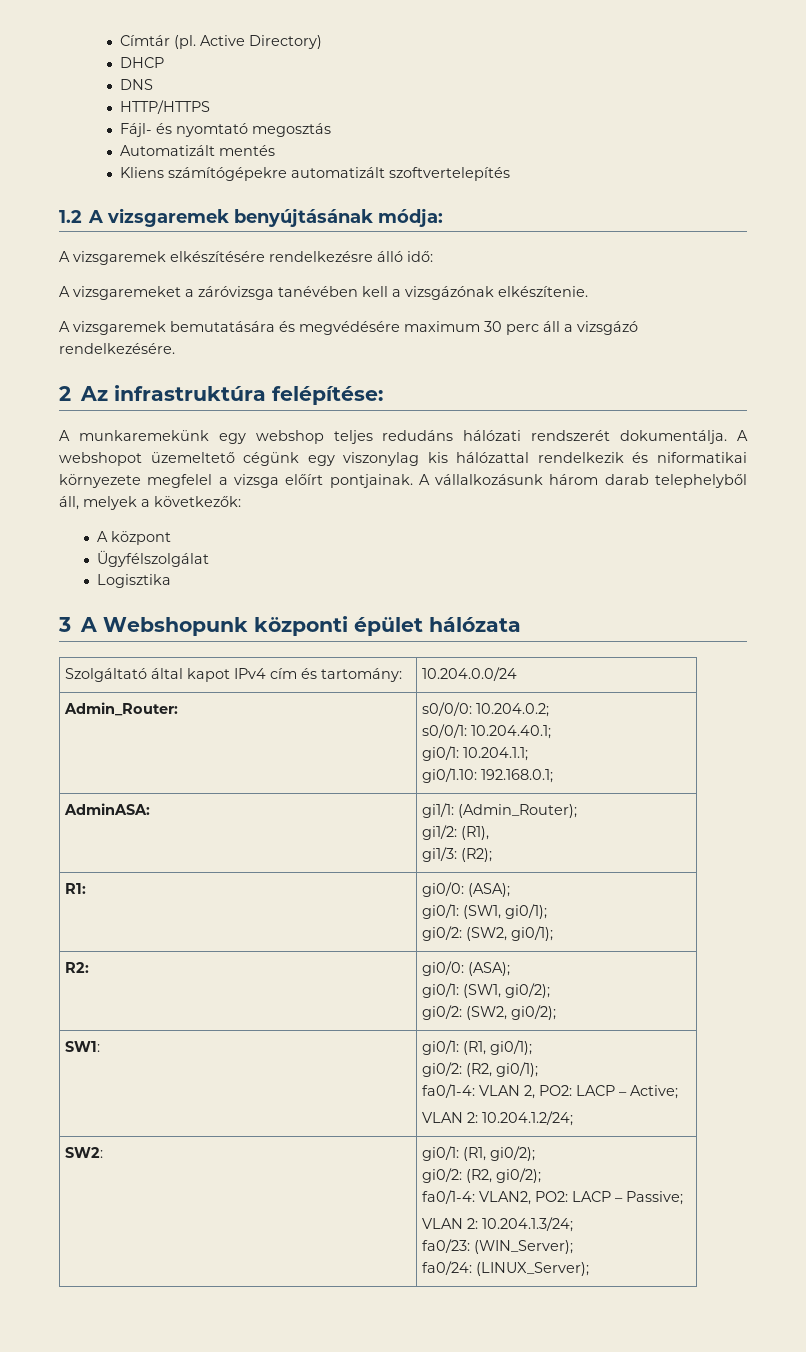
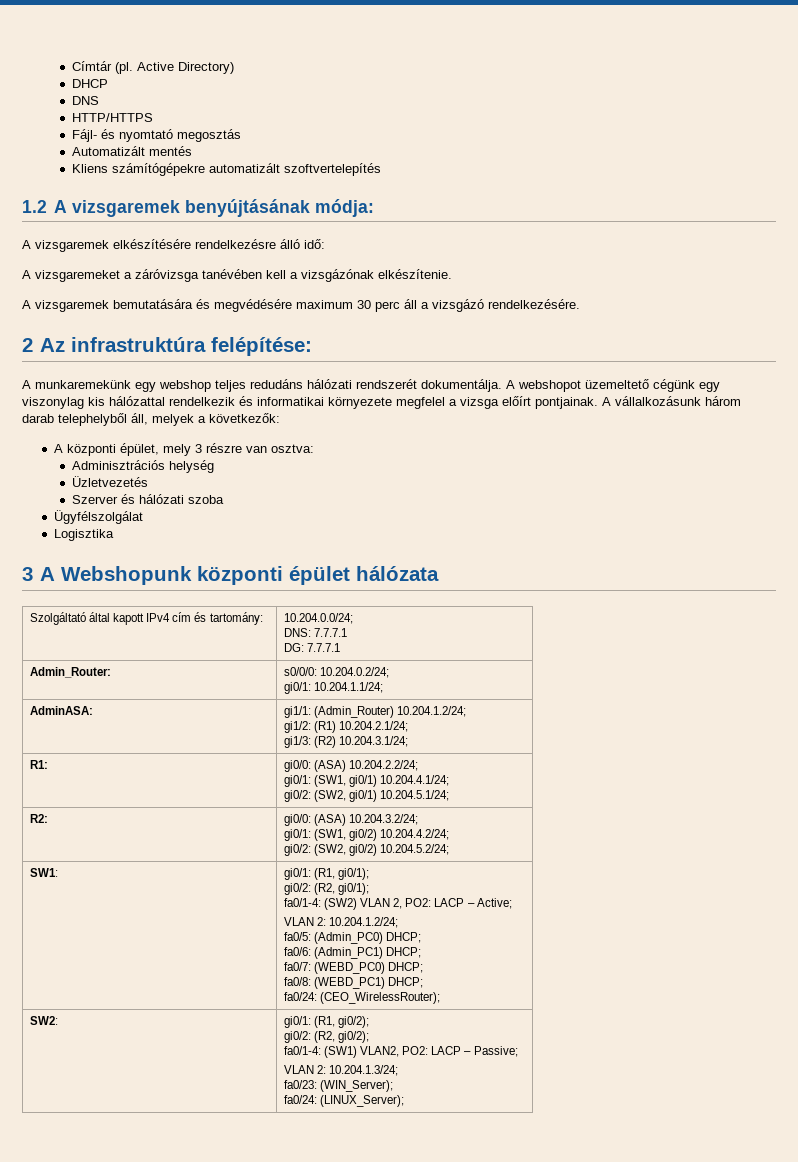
[656,452,747,463] niformatikai -> [257,397,324,406] informatikai
[111,531,172,545] központ -> [67,443,315,456] [72,460,215,473] [72,476,149,487] [72,494,225,504] központi épület, mely 3 részre van osztva: // Adminisztrációs helység // Üzletvezetés // Szerver és hálózati szoba
[187,668,231,682] kapot -> [113,613,145,625] kapott
[422,667,518,681] [64,702,179,716] [422,702,550,717] [422,724,552,739] [422,746,529,761] [422,768,554,783] 10.204.0.0/24 // Admin_Router: | s0/0/0: 10.204.0.2; // s0/0/1: 10.204.40.1; // gi0/1: 10.204.1.1; // gi0/1.10: 192.168.0.1; -> [283,613,353,624] [283,628,348,637] [283,643,341,652] [29,667,111,678] [283,667,390,678] [283,682,384,694] 10.204.0.0/24; // DNS: 7.7.7.1 // DG: 7.7.7.1 // Admin_Router: | s0/0/0: 10.204.0.2/24; // gi0/1: 10.204.1.1/24;
[458,804,578,818] (Admin_Router); -> [314,706,467,718] (Admin_Router) 10.204.1.2/24;
[461,826,490,840] (R1), -> [314,721,409,733] (R1) 10.204.2.1/24;
[461,848,493,862] (R2); -> [314,736,409,748] (R2) 10.204.3.1/24;
[468,883,511,897] [422,904,548,919] [422,926,554,941] (ASA); // gi0/1: (SW1, gi0/1); // gi0/2: (SW2, gi0/1); -> [314,760,419,772] [283,775,450,787] [283,790,450,802] (ASA) 10.204.2.2/24; // gi0/1: (SW1, gi0/1) 10.204.4.1/24; // gi0/2: (SW2, gi0/1) 10.204.5.1/24;
[468,962,511,976] [422,983,551,998] [422,1005,557,1020] (ASA); // gi0/1: (SW1, gi0/2); // gi0/2: (SW2, gi0/2); -> [314,814,419,826] [283,829,450,841] [283,844,450,856] (ASA) 10.204.3.2/24; // gi0/1: (SW1, gi0/2) 10.204.4.2/24; // gi0/2: (SW2, gi0/2) 10.204.5.2/24;
(476, 1091) none -> [324,898,358,910] (SW2)
(574, 1118) none -> [283,932,422,944] [283,947,422,959] [283,962,424,974] [283,977,424,989] [283,992,441,1004] // fa0/5: (Admin_PC0) DHCP; // fa0/6: (Admin_PC1) DHCP; // fa0/7: (WEBD_PC0) DHCP; // fa0/8: (WEBD_PC1) DHCP; // fa0/24: (CEO_WirelessRouter);
(476, 1197) none -> [324,1046,358,1058] (SW1)

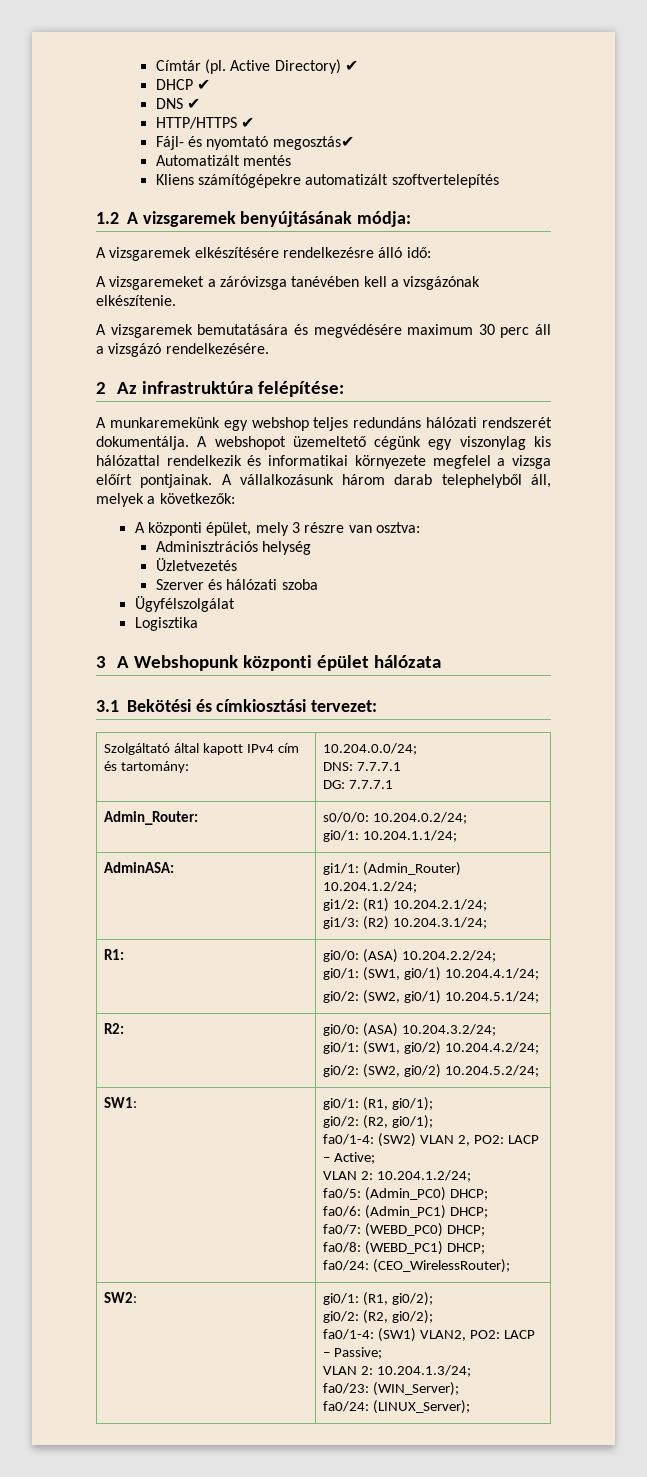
(235, 68) none -> [344,60,358,71] ✔
(109, 83) none -> [196,79,210,90] ✔
(100, 100) none -> [186,98,200,109] ✔
(154, 117) none -> [240,117,254,128] ✔
[177,129,242,142] megosztás -> [272,136,354,150] megosztás✔
[250,379,303,389] redudáns -> [353,417,422,428] redundáns
(439, 573) none -> [96,699,378,712] // 3.1 Bekötési és címkiosztási tervezet:

